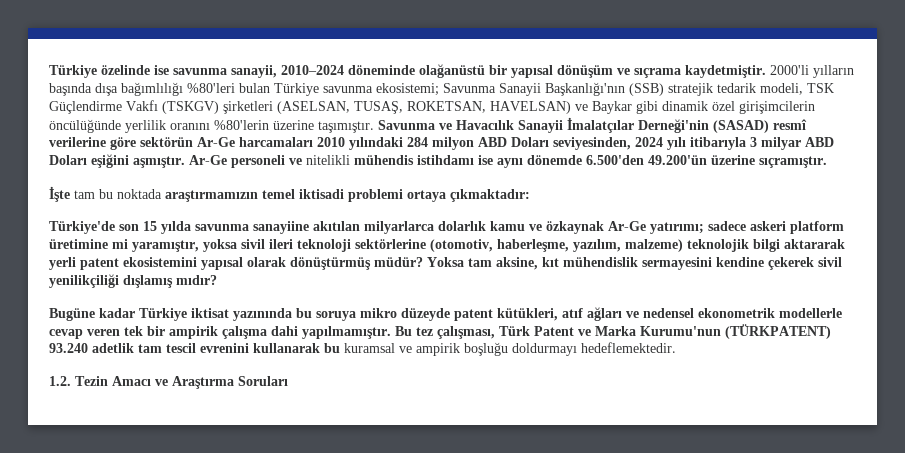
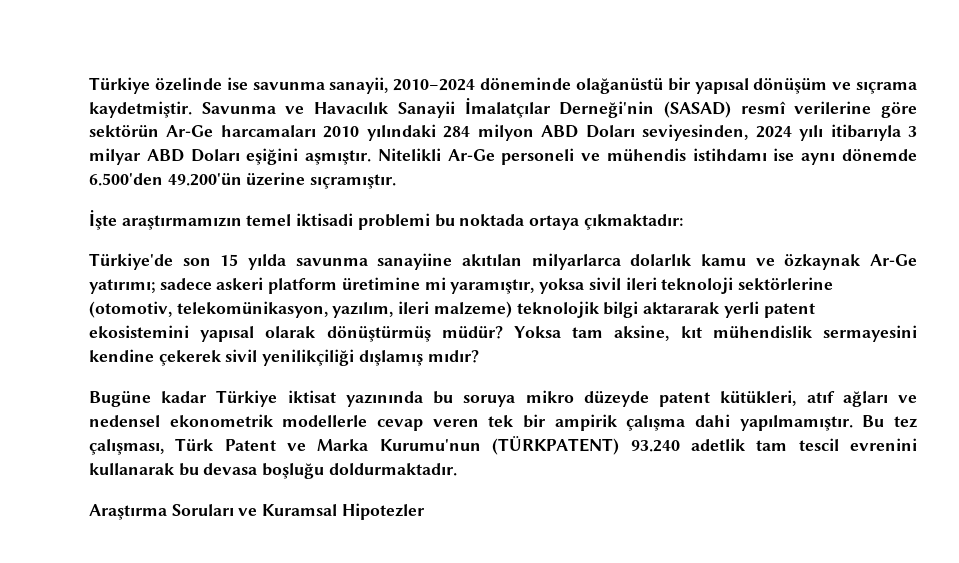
[770,65,854,78] [49,82,834,96] [49,100,815,114] [49,119,374,133] 2000'li yılların başında dışa bağımlılığı %80'leri bulan Türkiye savunma ekosistemi; Savunma Sanayii Başkanlığı'nın (SSB) stratejik tedarik modeli, TSK Güçlendirme Vakfı (TSKGV) şirketleri (ASELSAN, TUSAŞ, ROKETSAN, HAVELSAN) ve Baykar gibi dinamik özel girişimcilerin öncülüğünde yerlilik oranını %80'lerin üzerine taşımıştır. -> (192, 109) none
(185, 162) none -> [377,148,441,161] Nitelikli
[306,155,350,165] nitelikli -> (601, 157) none
[74,189,162,199] tam bu noktada -> (117, 220) none
(403, 195) none -> [434,214,525,227] bu noktada
[497,239,621,252] haberleşme, yazılım, -> [176,301,430,318] telekomünikasyon, yazılım, ileri
[344,342,676,356] [49,376,288,389] kuramsal ve ampirik boşluğu doldurmayı hedeflemektedir. // 1.2. Tezin Amacı ve Araştırma Soruları -> [203,463,457,479] [89,503,425,520] devasa boşluğu doldurmaktadır. // Araştırma Soruları ve Kuramsal Hipotezler

